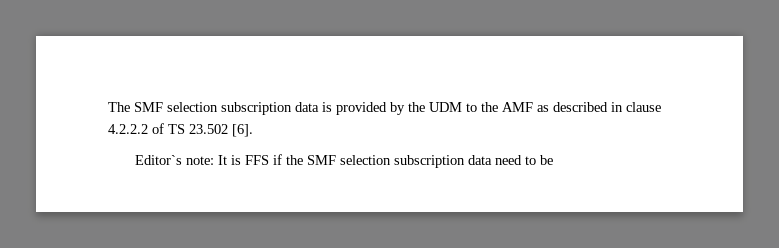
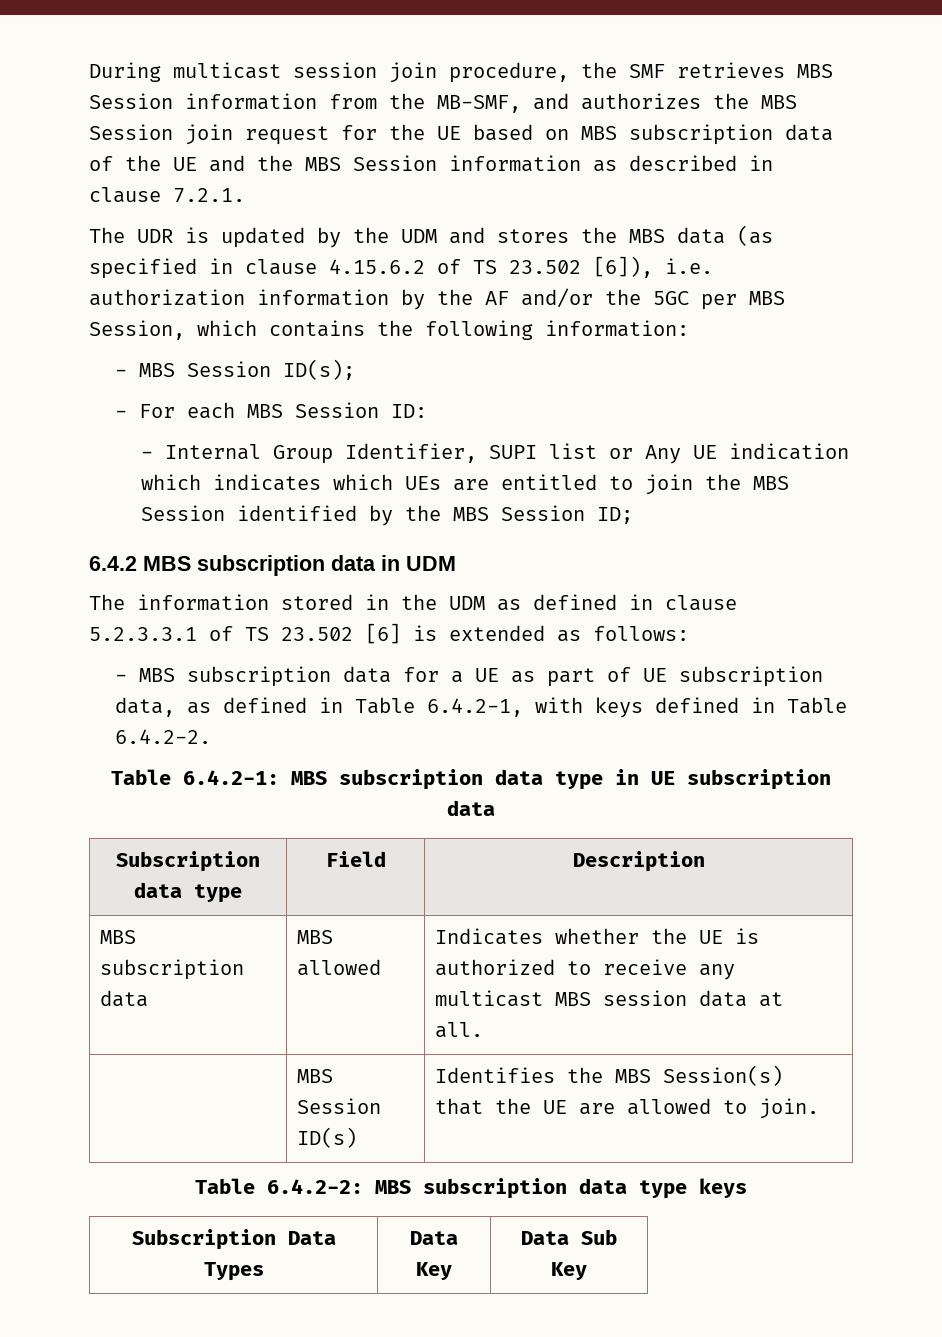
[108,102,661,115] [108,123,253,137] [135,154,554,168] The SMF selection subscription data is provided by the UDM to the AMF as described in clause 4.2.2.2 of TS 23.502 [6]. // Editor`s note: It is FFS if the SMF selection subscription data need to be -> [89,62,833,83] [89,93,797,113] [89,124,833,145] [89,155,773,172] [89,187,245,203] [89,225,773,248] [89,256,713,279] [89,288,785,310] [89,320,689,340] [115,359,356,380] [115,402,428,419] [141,443,850,464] [141,474,790,495] [141,505,634,526] [89,555,456,576] [89,594,737,611] [89,623,689,644] [115,666,824,687] [115,697,848,718] [115,729,212,744] [111,769,831,790] [447,800,495,816] [116,851,260,872] [134,882,242,903] [325,851,386,867] [572,851,705,872] [99,930,136,944] [99,959,244,980] [99,990,148,1007] [296,930,333,944] [296,959,381,976] [434,928,759,945] [434,959,735,980] [434,990,783,1007] [434,1022,483,1038] [296,1069,333,1083] [296,1098,381,1114] [296,1127,357,1148] [434,1065,783,1086] [434,1098,819,1119] [195,1178,747,1199] [131,1229,336,1250] [203,1262,264,1281] [410,1231,458,1245] [416,1262,452,1280] [521,1229,617,1245] [551,1262,587,1280] During multicast session join procedure, the SMF retrieves MBS Session information from the MB-SMF, and authorizes the MBS Session join request for the UE based on MBS subscription data of the UE and the MBS Session information as described in clause 7.2.1. // The UDR is updated by the UDM and stores the MBS data (as specified in clause 4.15.6.2 of TS 23.502 [6]), i.e. authorization information by the AF and/or the 5GC per MBS Session, which contains the following information: // - MBS Session ID(s); // - For each MBS Session ID: // - Internal Group Identifier, SUPI list or Any UE indication which indicates which UEs are entitled to join the MBS Session identified by the MBS Session ID; // 6.4.2 MBS subscription data in UDM // The information stored in the UDM as defined in clause 5.2.3.3.1 of TS 23.502 [6] is extended as follows: // - MBS subscription data for a UE as part of UE subscription data, as defined in Table 6.4.2-1, with keys defined in Table 6.4.2-2. // Table 6.4.2-1: MBS subscription data type in UE subscription data // Subscription data type | Field | Description // MBS subscription data | MBS allowed | Indicates whether the UE is authorized to receive any multicast MBS session data at all. // | MBS Session ID(s) | Identifies the MBS Session(s) that the UE are allowed to join. // Table 6.4.2-2: MBS subscription data type keys // Subscription Data Types | Data Key | Data Sub Key

